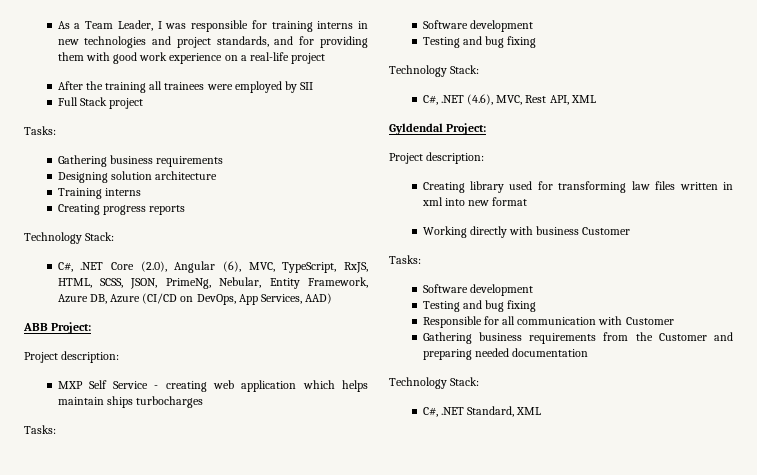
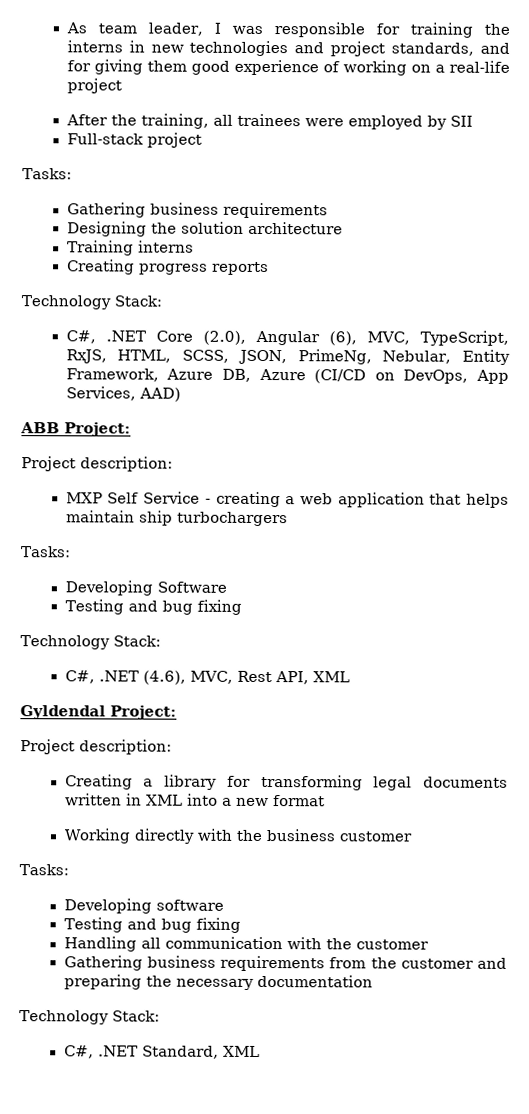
[74,20,153,31] a Team Leader, -> [97,22,203,36] team leader,
(313, 26) none -> [483,23,510,35] the
[320,36,369,48] [57,52,223,64] providing them with good work experience -> [93,59,407,76] giving them good experience of working
[105,82,147,93] training -> [140,113,209,129] training,
[57,97,107,106] Full Stack -> [66,133,144,145] Full-stack
(108, 177) none -> [150,222,177,234] the
(207, 386) none -> [285,496,296,505] a
[302,380,335,389] which -> [429,493,462,505] that
[106,396,204,408] [24,425,56,434] [422,20,533,32] ships turbocharges // Tasks: // Software development -> [138,510,288,527] [20,546,71,558] [64,580,227,596] ship turbochargers // Tasks: // Developing Software
[469,181,733,193] [421,197,465,206] library used for transforming law files written in xml into -> [143,774,508,791] [64,793,232,806] a library for transforming legal documents written in XML into a
[536,226,631,235] [389,255,421,264] [422,284,533,296] [422,300,537,312] [422,316,499,328] business Customer // Tasks: // Software development // Testing and bug fixing // Responsible for -> [235,829,412,842] [19,864,69,876] [63,898,224,914] [63,917,241,933] [63,936,137,952] the business customer // Tasks: // Developing software // Testing and bug fixing // Handling
[625,317,674,325] Customer -> [325,938,429,950] the customer
[658,333,707,341] Customer -> [400,958,474,969] customer
[474,348,509,357] needed -> [145,975,254,990] the necessary

